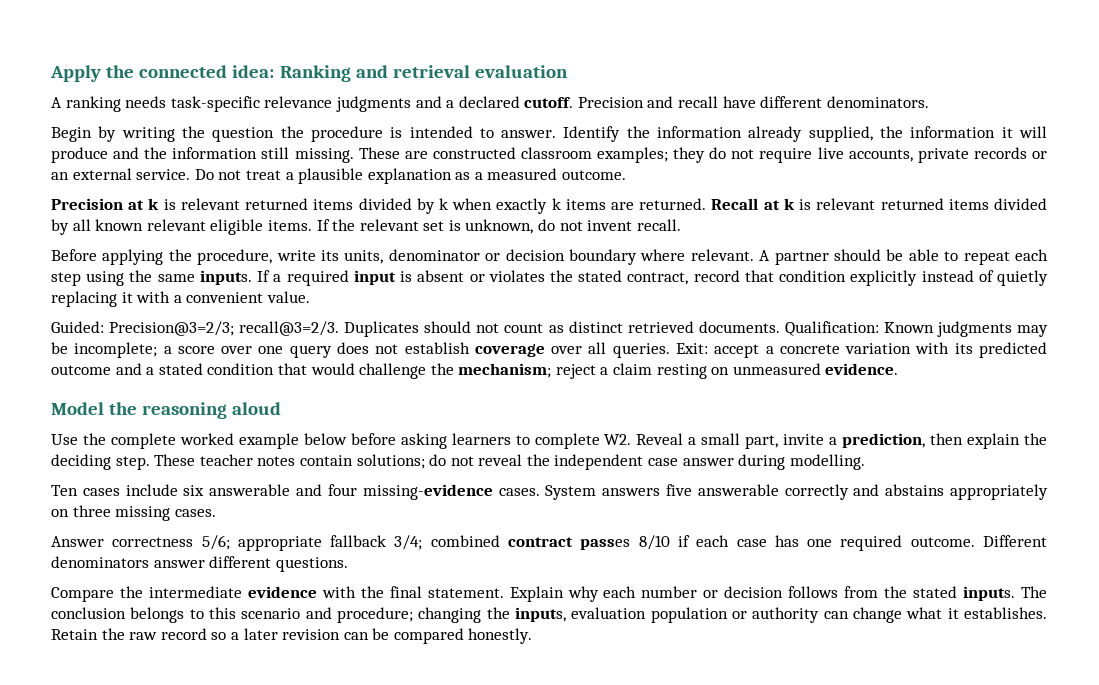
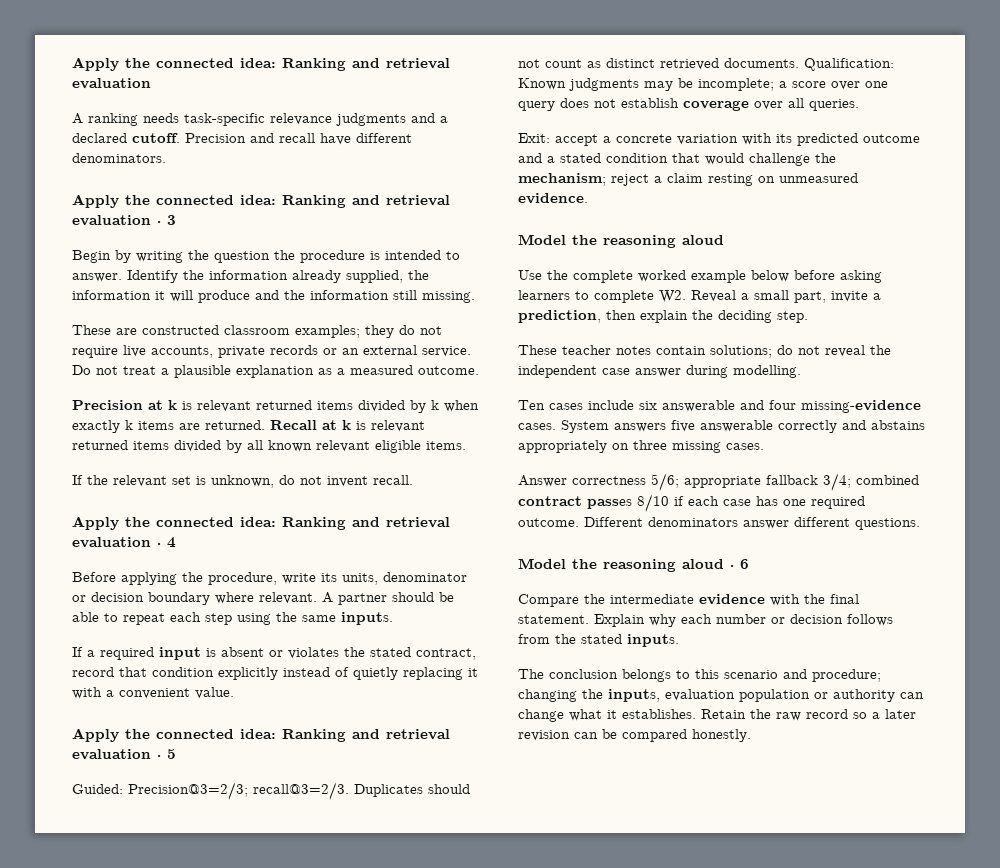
(929, 102) none -> [72,194,450,208] [72,215,176,226] // Apply the connected idea: Ranking and retrieval evaluation · 3
(354, 155) none -> (475, 297) //
(312, 225) none -> (466, 445) //
(681, 225) none -> [72,516,450,530] [72,537,176,548] // Apply the connected idea: Ranking and retrieval evaluation · 4
(252, 277) none -> (393, 618) //
(310, 297) none -> [72,728,450,742] [72,749,176,760] // Apply the connected idea: Ranking and retrieval evaluation · 5
(670, 350) none -> (859, 105) //
(150, 463) none -> (808, 317) //
(348, 564) none -> [518,558,749,572] // Model the reasoning aloud · 6
(1016, 593) none -> (679, 640) //

